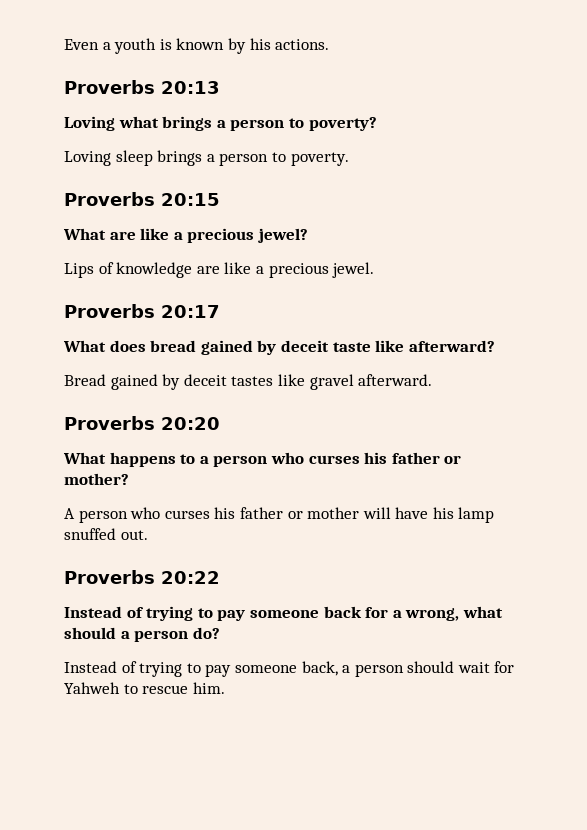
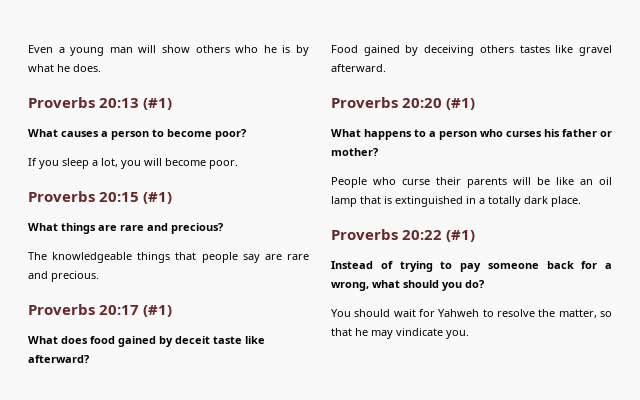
[114,38,330,54] [64,80,220,94] [64,116,377,131] [64,150,349,166] youth is known by his actions. // Proverbs 20:13 // Loving what brings a person to poverty? // Loving sleep brings a person to poverty. -> [70,45,309,56] [28,64,101,72] [28,97,173,110] [28,129,246,140] [28,158,238,169] young man will show others who he is by what he does. // Proverbs 20:13 (#1) // What causes a person to become poor? // If you sleep a lot, you will become poor.
[63,228,308,243] [64,262,375,278] // What are like a precious jewel? // Lips of knowledge are like a precious jewel. -> [143,192,173,204] [28,223,223,234] [28,252,309,263] [28,271,99,282] (#1) // What things are rare and precious? // The knowledgeable things that people say are rare and precious.
(220, 311) none -> [143,305,173,317] (#1)
[150,340,197,352] bread -> [90,336,115,344] food
[64,374,227,390] Bread gained by deceit -> [331,45,514,56] Food gained by deceiving others
(220, 423) none -> [446,98,476,110] (#1)
[64,507,495,523] [64,528,148,540] A person who curses his father or mother will have his lamp snuffed out. -> [331,177,612,188] [331,196,581,207] People who curse their parents will be like an oil lamp that is extinguished in a totally dark place.
(220, 577) none -> [446,230,476,242] (#1)
[120,630,189,642] a person -> [442,282,462,291] you
[64,661,404,677] Instead of trying to pay someone back, a person -> [331,309,351,317] You
[142,682,225,694] rescue him. -> [497,309,612,318] [331,328,469,339] resolve the matter, so that he may vindicate you.

